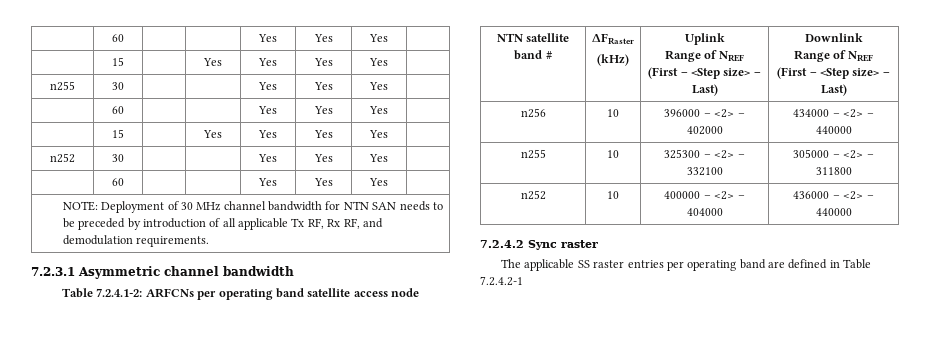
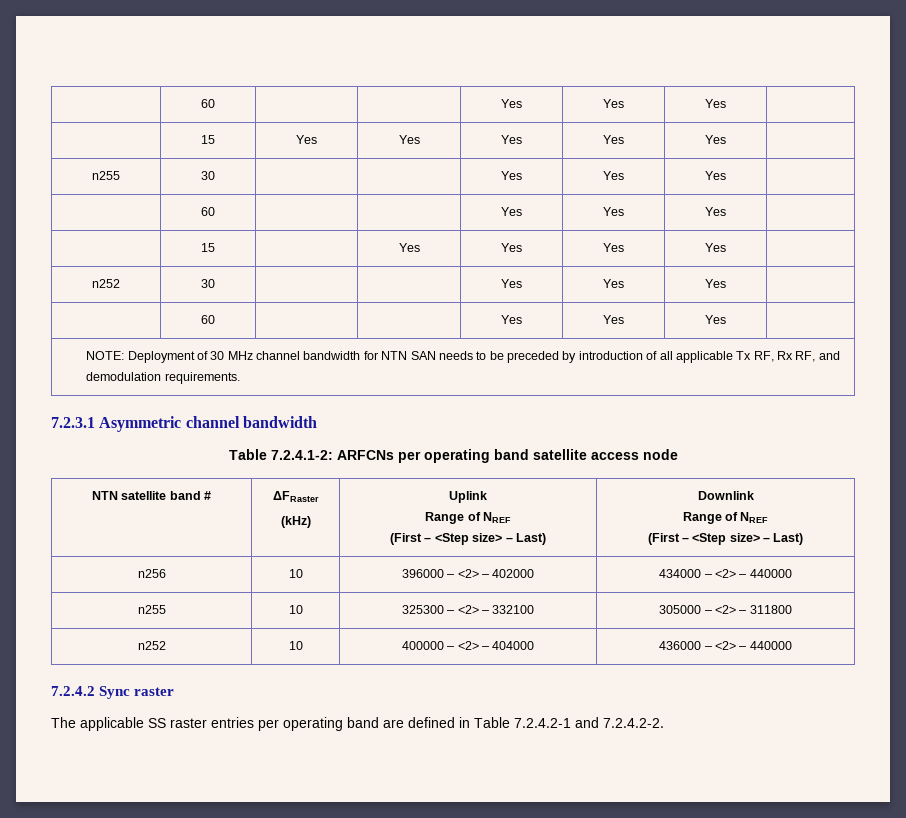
[112,34,124,42] [258,34,277,42] [313,34,333,42] [369,34,388,42] [112,57,124,66] | 60 | | | Yes | Yes | Yes | // | 15 | -> [201,99,215,108] [501,99,522,108] [603,99,624,108] [705,99,726,108] [201,135,215,144] [296,135,317,144] | 60 | | | Yes | Yes | Yes | // | 15 | Yes
(523, 281) none -> [575,717,664,728] and 7.2.4.2-2.

